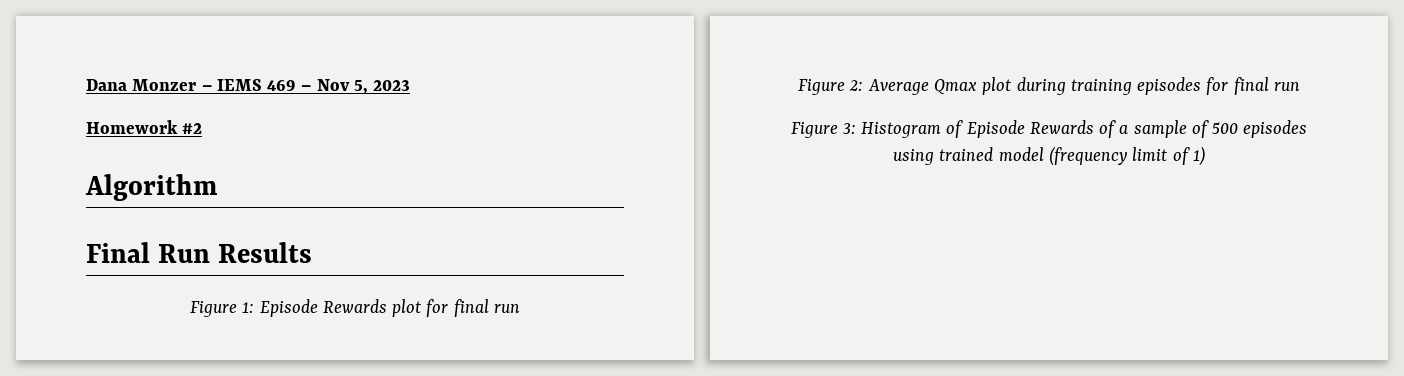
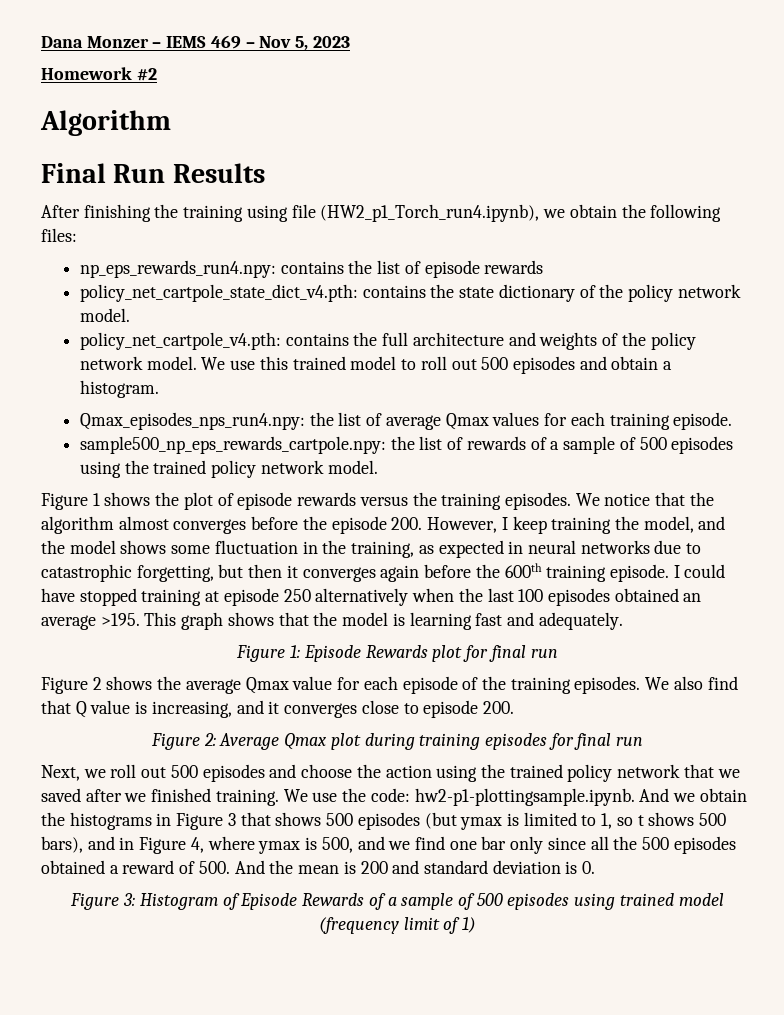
(313, 252) none -> [41,204,722,222] [41,228,77,242] [80,260,544,278] [80,284,741,302] [80,308,131,322] [80,332,696,350] [80,356,673,374] [80,380,160,398] [80,412,733,430] [80,436,734,454] [80,460,378,478] [41,492,714,510] [41,516,726,534] [41,540,702,558] [41,563,726,582] [41,588,702,606] [41,612,623,630] // After finishing the training using file (HW2_p1_Torch_run4.ipynb), we obtain the following files: // np_eps_rewards_run4.npy: contains the list of episode rewards // policy_net_cartpole_state_dict_v4.pth: contains the state dictionary of the policy network model. // policy_net_cartpole_v4.pth: contains the full architecture and weights of the policy network model. We use this trained model to roll out 500 episodes and obtain a histogram. // Qmax_episodes_nps_run4.npy: the list of average Qmax values for each training episode. // sample500_np_eps_rewards_cartpole.npy: the list of rewards of a sample of 500 episodes using the trained policy network model. // Figure 1 shows the plot of episode rewards versus the training episodes. We notice that the algorithm almost converges before the episode 200. However, I keep training the model, and the model shows some fluctuation in the training, as expected in neural networks due to catastrophic forgetting, but then it converges again before the 600th training episode. I could have stopped training at episode 250 alternatively when the last 100 episodes obtained an average >195. This graph shows that the model is learning fast and adequately.
(520, 308) none -> [41,676,738,694] [41,700,514,718] // Figure 2 shows the average Qmax value for each episode of the training episodes. We also find that Q value is increasing, and it converges close to episode 200.
(1300, 86) none -> [41,764,740,782] [41,788,747,806] [41,812,727,830] [41,836,736,854] [41,860,596,874] // Next, we roll out 500 episodes and choose the action using the trained policy network that we saved after we finished training. We use the code: hw2-p1-plottingsample.ipynb. And we obtain the histograms in Figure 3 that shows 500 episodes (but ymax is limited to 1, so t shows 500 bars), and in Figure 4, where ymax is 500, and we find one bar only since all the 500 episodes obtained a reward of 500. And the mean is 200 and standard deviation is 0.

